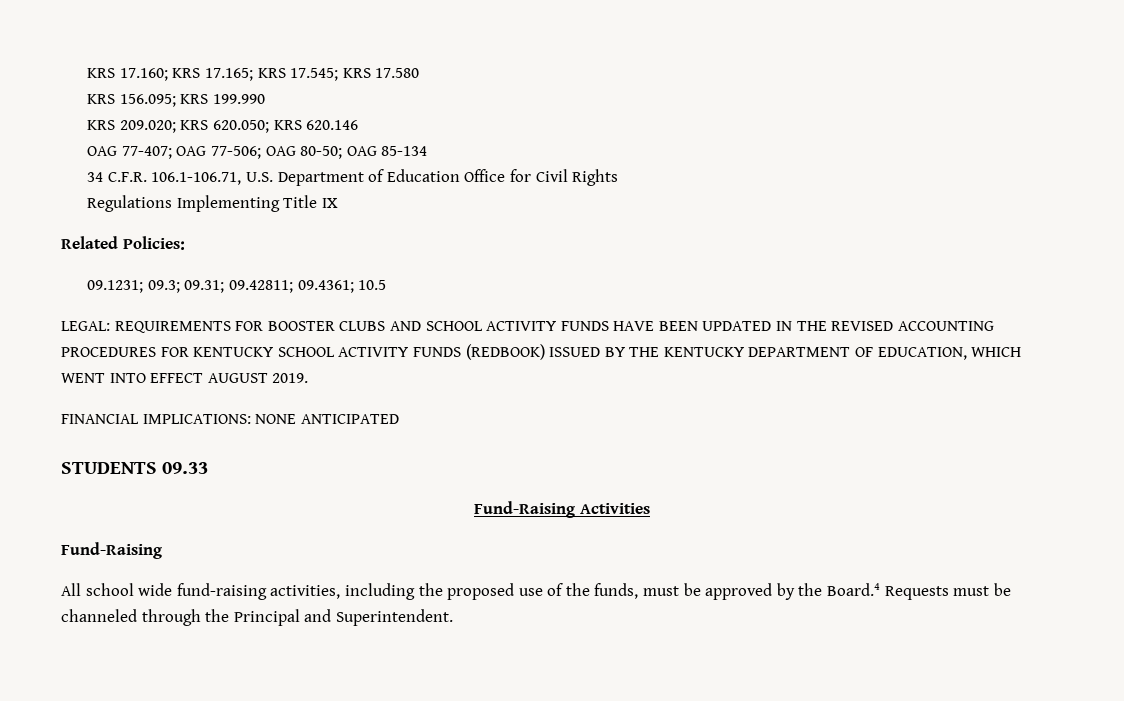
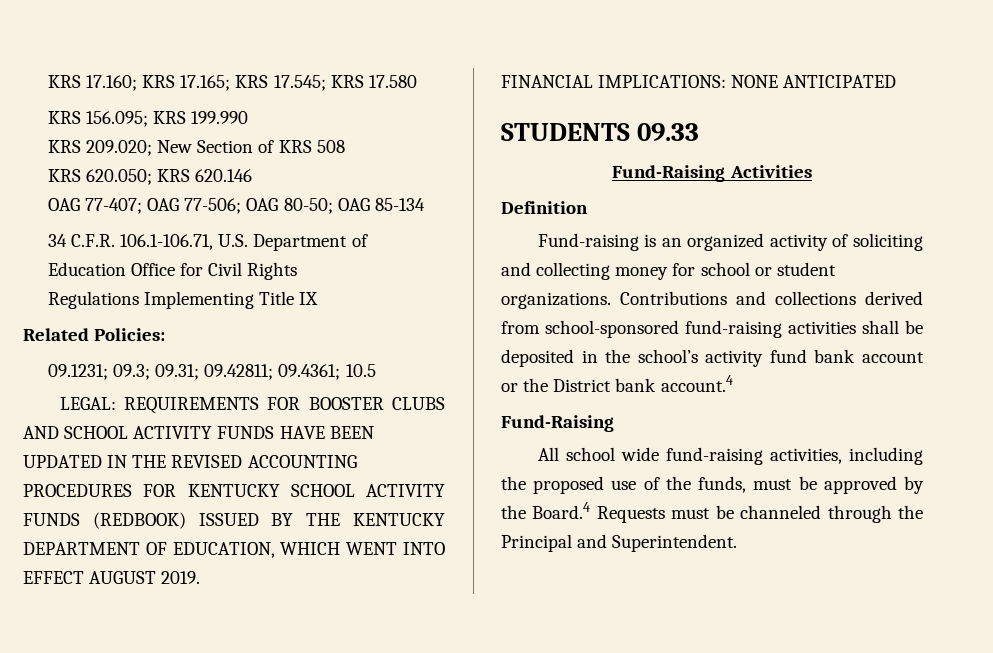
(176, 126) none -> [157,140,345,153] New Section of KRS 508 //
(650, 508) none -> [501,201,588,214] [537,233,923,251] [501,262,836,280] [501,291,923,309] [501,320,923,338] [501,349,924,367] [501,375,733,392] // Definition // Fund-raising is an organized activity of soliciting and collecting money for school or student organizations. Contributions and collections derived from school-sponsored fund-raising activities shall be deposited in the school’s activity fund bank account or the District bank account.4

